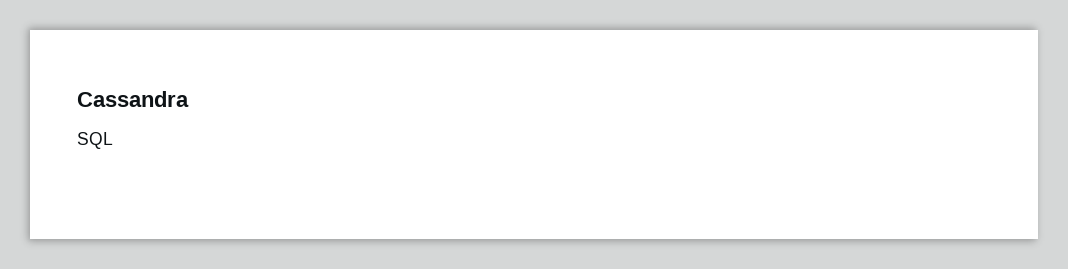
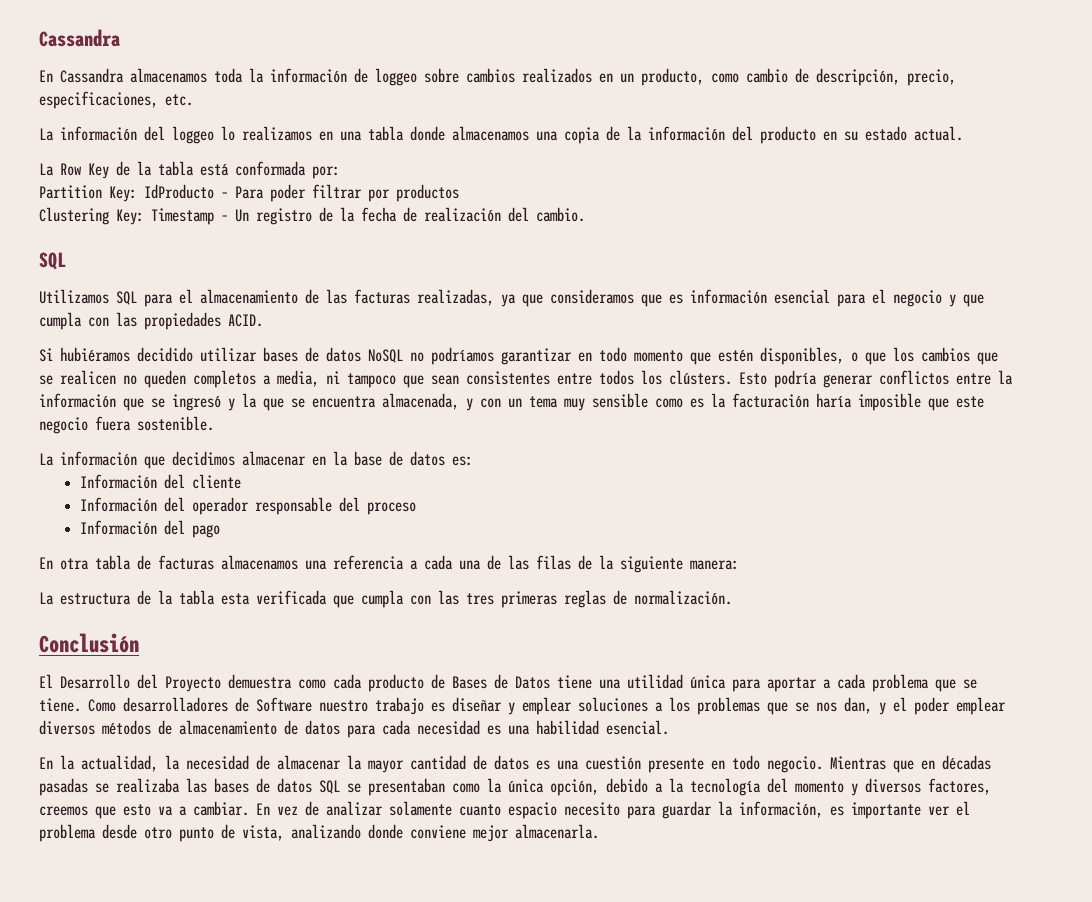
[77,132,113,149] SQL -> [39,68,956,86] [39,91,193,109] [39,126,963,144] [39,161,340,179] [39,184,459,202] [39,207,585,225] [39,252,66,270] [39,289,984,307] [39,312,263,330] [39,347,998,365] [39,370,1013,388] [39,393,984,411] [39,416,214,434] [39,451,473,469] [80,474,242,489] [80,497,417,515] [80,520,221,538] [39,555,739,573] [39,590,732,608] [39,633,139,653] [39,674,977,692] [39,697,1006,715] [39,720,669,738] [39,755,991,773] [39,778,991,796] [39,801,970,819] [39,824,599,842] En Cassandra almacenamos toda la información de loggeo sobre cambios realizados en un producto, como cambio de descripción, precio, especificaciones, etc. // La información del loggeo lo realizamos en una tabla donde almacenamos una copia de la información del producto en su estado actual. // La Row Key de la tabla está conformada por: // Partition Key: IdProducto – Para poder filtrar por productos // Clustering Key: Timestamp – Un registro de la fecha de realización del cambio. // SQL // Utilizamos SQL para el almacenamiento de las facturas realizadas, ya que consideramos que es información esencial para el negocio y que cumpla con las propiedades ACID. // Si hubiéramos decidido utilizar bases de datos NoSQL no podríamos garantizar en todo momento que estén disponibles, o que los cambios que se realicen no queden completos a media, ni tampoco que sean consistentes entre todos los clústers. Esto podría generar conflictos entre la información que se ingresó y la que se encuentra almacenada, y con un tema muy sensible como es la facturación haría imposible que este negocio fuera sostenible. // La información que decidimos almacenar en la base de datos es: // Información del cliente // Información del operador responsable del proceso // Información del pago // En otra tabla de facturas almacenamos una referencia a cada una de las filas de la siguiente manera: // La estructura de la tabla esta verificada que cumpla con las tres primeras reglas de normalización. // Conclusión // El Desarrollo del Proyecto demuestra como cada producto de Bases de Datos tiene una utilidad única para aportar a cada problema que se tiene. Como desarrolladores de Software nuestro trabajo es diseñar y emplear soluciones a los problemas que se nos dan, y el poder emplear diversos métodos de almacenamiento de datos para cada necesidad es una habilidad esencial. // En la actualidad, la necesidad de almacenar la mayor cantidad de datos es una cuestión presente en todo negocio. Mientras que en décadas pasadas se realizaba las bases de datos SQL se presentaban como la única opción, debido a la tecnología del momento y diversos factores, creemos que esto va a cambiar. En vez de analizar solamente cuanto espacio necesito para guardar la información, es importante ver el problema desde otro punto de vista, analizando donde conviene mejor almacenarla.

